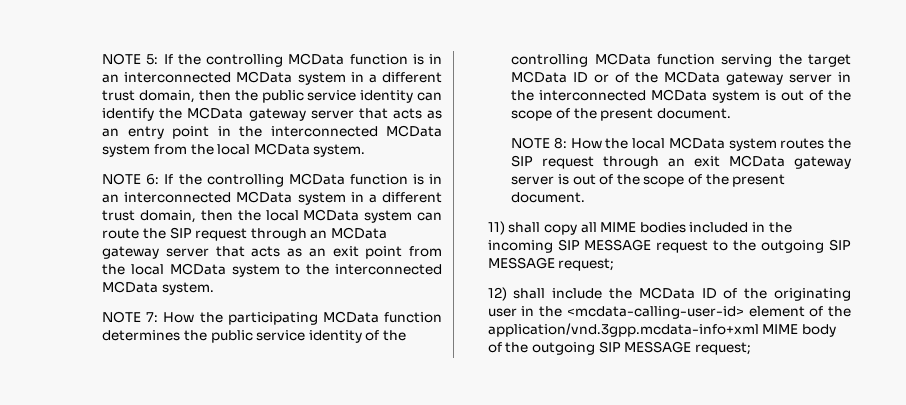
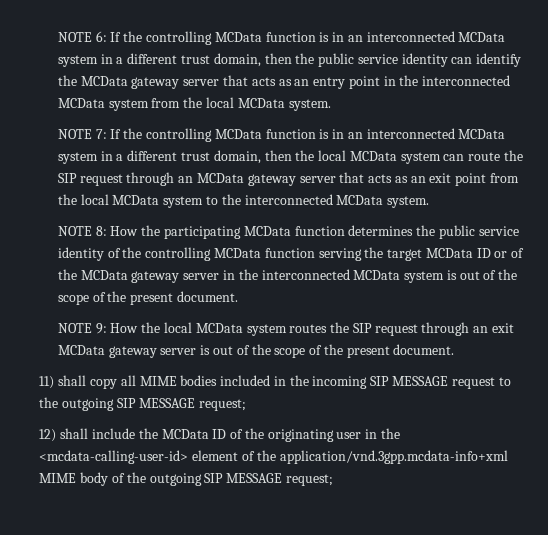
[102,53,159,65] NOTE 5: -> [57,31,107,42] NOTE 6:
[146,174,160,185] 6: -> [95,129,107,139] 7:
[146,312,159,322] 7: -> [95,226,107,236] 8:
[553,137,567,149] 8: -> [95,323,107,334] 9:

